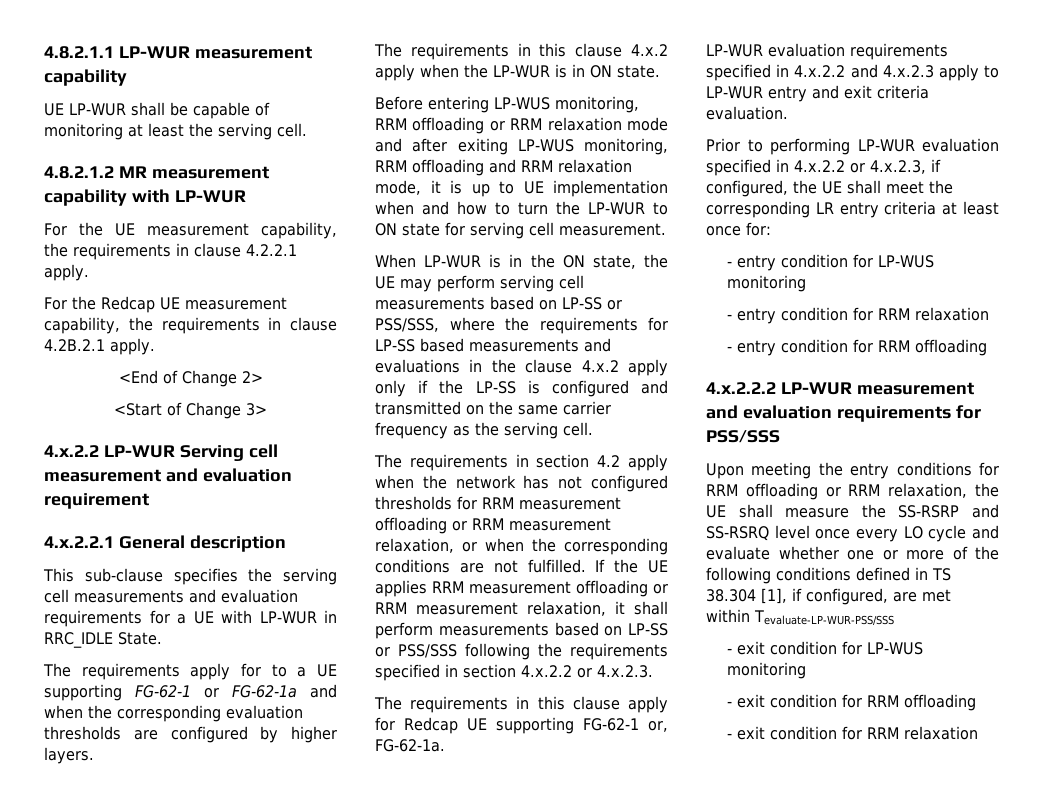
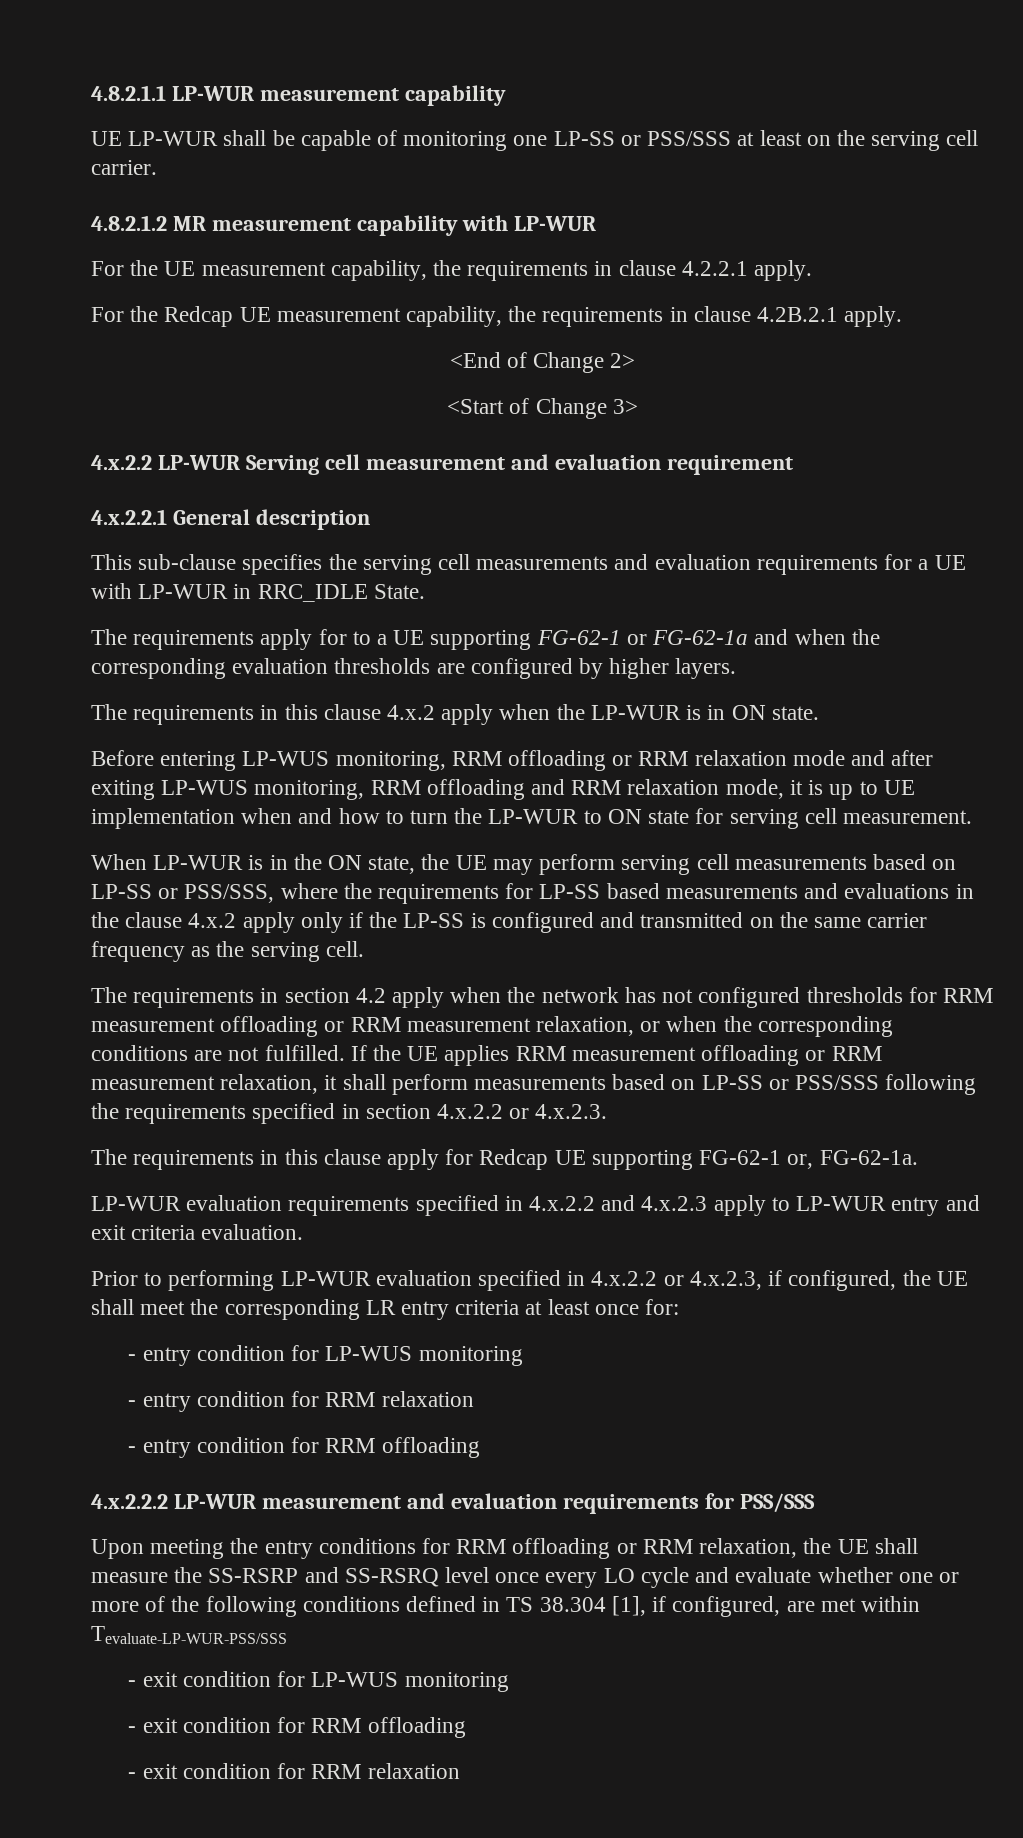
[128,123,307,140] at least the serving cell. -> [513,130,979,151] [91,160,157,175] one LP-SS or PSS/SSS at least on the serving cell carrier.

